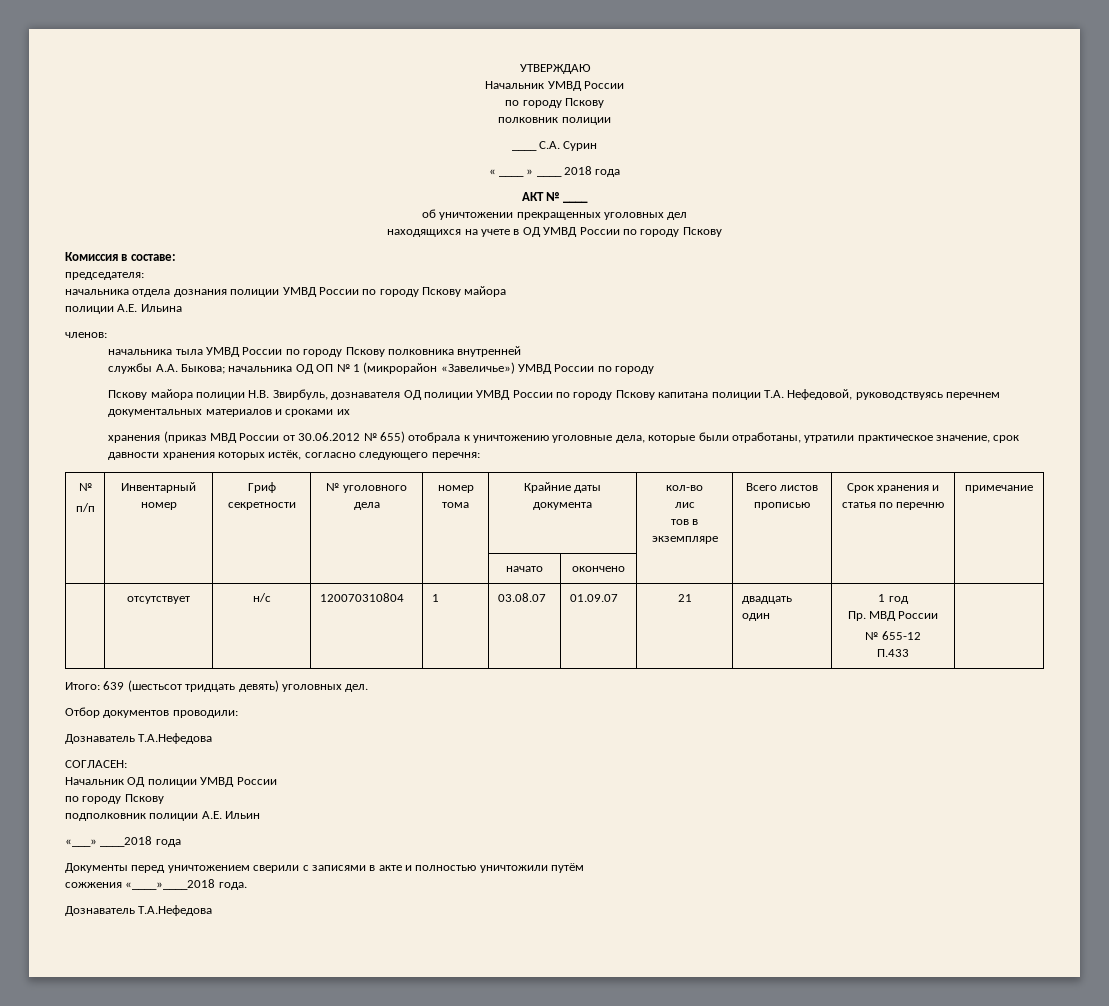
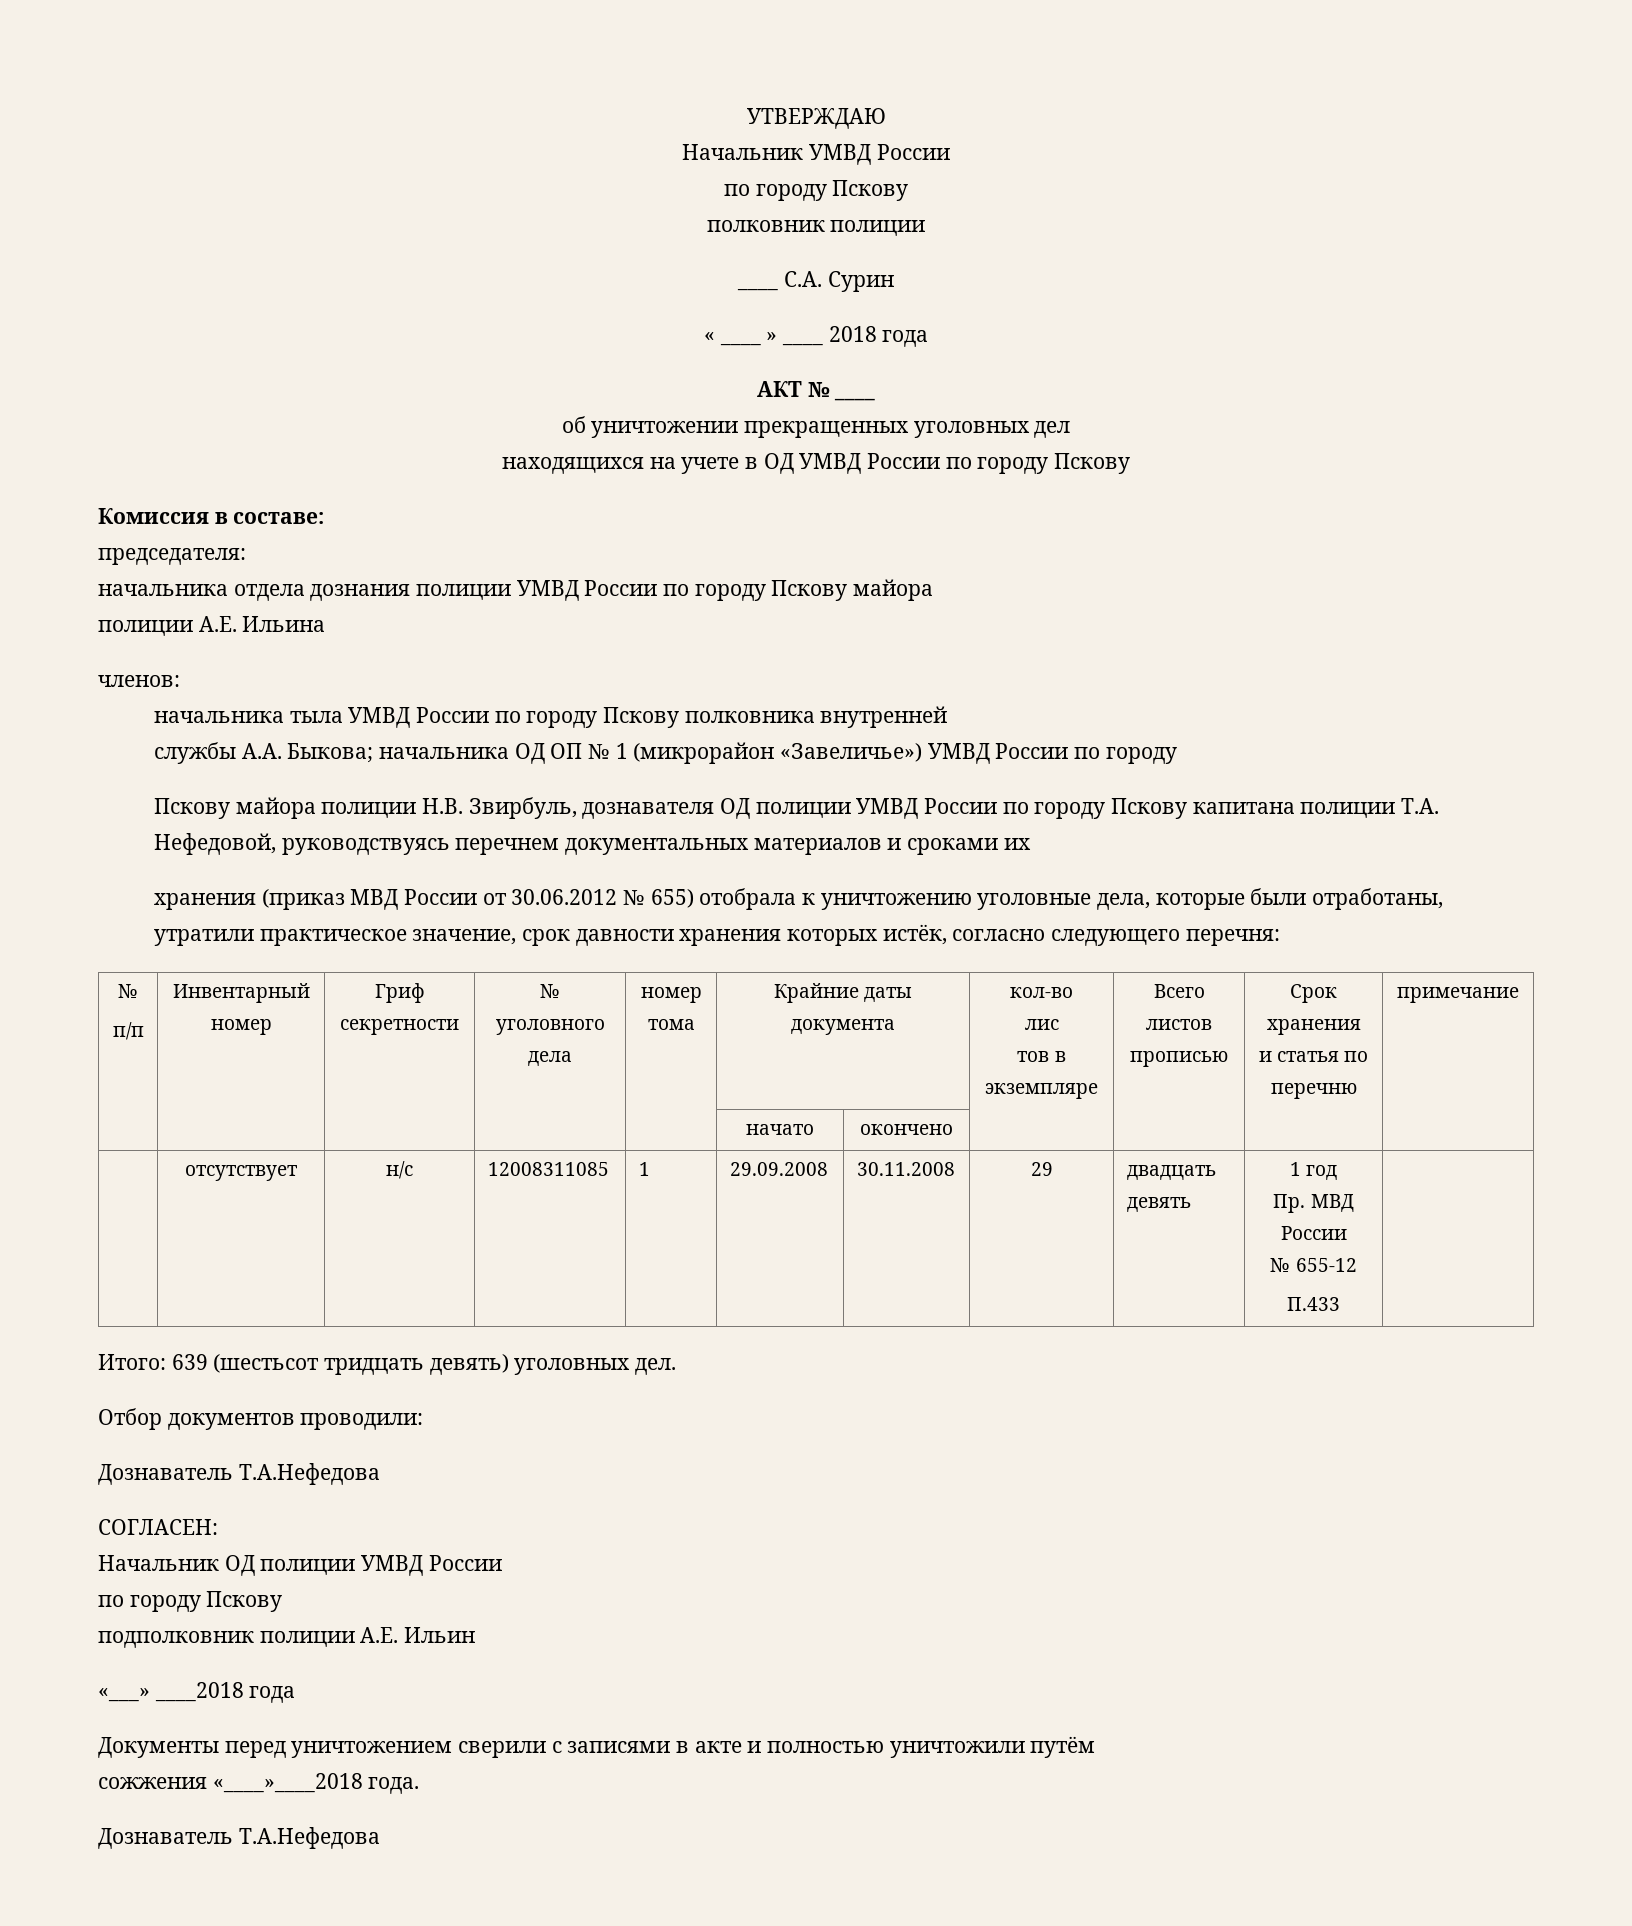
[319,593,404,602] [431,594,439,602] [497,593,546,602] [569,594,618,602] [677,594,692,602] 120070310804 | 1 | 03.08.07 | 01.09.07 | 21 -> [487,1162,609,1176] [638,1162,650,1176] [729,1162,828,1176] [856,1162,955,1176] [1030,1162,1053,1176] 12008311085 | 1 | 29.09.2008 | 30.11.2008 | 29
[741,613,770,621] один -> [1126,1197,1191,1212] девять

